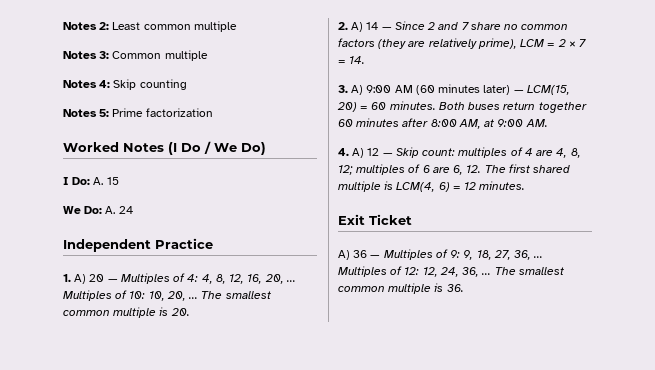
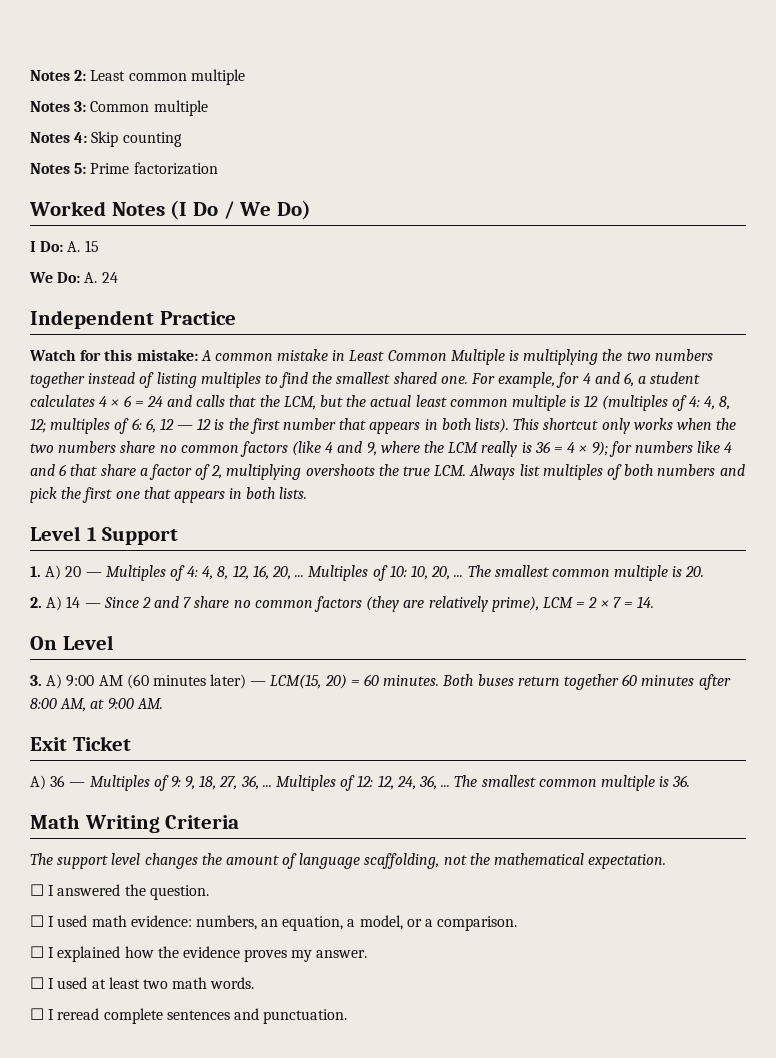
(213, 243) none -> [29,349,713,365] [30,372,701,388] [30,395,731,411] [30,418,737,434] [30,441,733,457] [30,464,745,480] [30,487,308,503] [30,526,179,545] // Watch for this mistake: A common mistake in Least Common Multiple is multiplying the two numbers together instead of listing multiples to find the smallest shared one. For example, for 4 and 6, a student calculates 4 × 6 = 24 and calls that the LCM, but the actual least common multiple is 12 (multiples of 4: 4, 8, 12; multiples of 6: 6, 12 — 12 is the first number that appears in both lists). This shortcut only works when the two numbers share no common factors (like 4 and 9, where the LCM really is 36 = 4 × 9); for numbers like 4 and 6 that share a factor of 2, multiplying overshoots the true LCM. Always list multiples of both numbers and pick the first one that appears in both lists. // Level 1 Support
(366, 60) none -> [30,635,114,650] // On Level
[338,147,581,158] [338,164,571,175] [338,181,526,192] // 4. A) 12 — Skip count: multiples of 4 are 4, 8, 12; multiples of 6 are 6, 12. The first shared multiple is LCM(4, 6) = 12 minutes. -> (163, 703) none
(464, 288) none -> [30,814,240,833] [30,853,667,869] [30,884,209,900] [30,915,518,931] [30,946,368,962] [30,977,255,989] [30,1008,348,1024] // Math Writing Criteria // The support level changes the amount of language scaffolding, not the mathematical expectation. // ☐ I answered the question. // ☐ I used math evidence: numbers, an equation, a model, or a comparison. // ☐ I explained how the evidence proves my answer. // ☐ I used at least two math words. // ☐ I reread complete sentences and punctuation.

